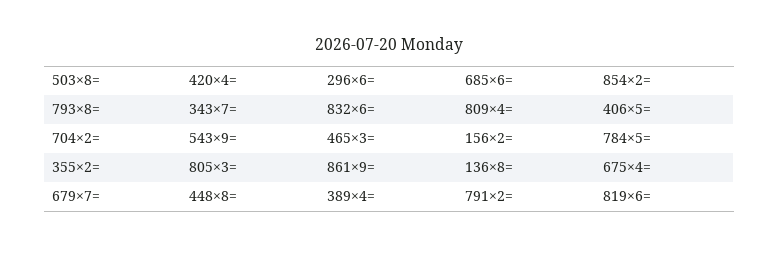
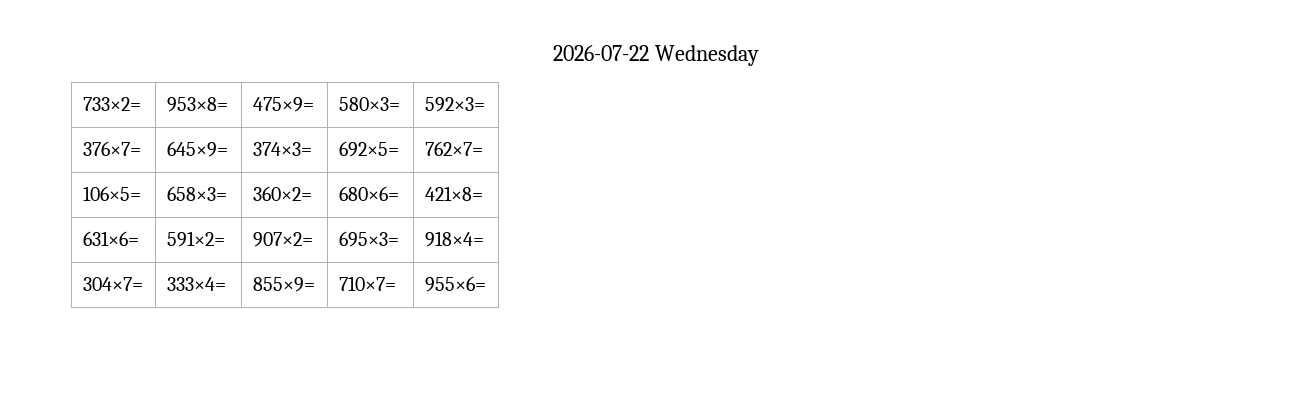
[314,37,464,54] [51,75,100,85] [188,75,237,85] [326,75,375,85] [464,75,513,85] [602,75,651,85] [51,104,100,114] [188,104,237,114] [326,104,375,114] [464,104,513,114] [602,104,651,114] [51,133,100,143] [188,133,237,143] [326,133,375,143] [464,133,513,143] [602,133,651,143] [51,162,100,172] [188,162,237,172] [326,162,375,172] [464,162,513,172] [602,162,651,172] [51,191,100,201] [188,191,237,201] [326,191,375,201] [464,191,513,201] [602,191,651,201] 2026-07-20 Monday // 503×8= | 420×4= | 296×6= | 685×6= | 854×2= // 793×8= | 343×7= | 832×6= | 809×4= | 406×5= // 704×2= | 543×9= | 465×3= | 156×2= | 784×5= // 355×2= | 805×3= | 861×9= | 136×8= | 675×4= // 679×7= | 448×8= | 389×4= | 791×2= | 819×6= -> [553,45,759,66] [82,97,141,111] [166,97,228,112] [252,97,314,112] [338,97,400,111] [424,97,485,112] [82,141,141,156] [166,141,228,157] [252,142,312,156] [338,141,399,157] [424,141,483,156] [82,186,141,201] [166,186,227,201] [252,186,312,201] [338,186,399,201] [424,186,483,201] [82,231,139,246] [166,231,225,247] [252,232,313,247] [338,231,399,247] [424,231,484,247] [82,277,143,291] [166,277,226,291] [252,277,315,292] [338,276,396,291] [424,276,486,292] 2026-07-22 Wednesday // 733×2= | 953×8= | 475×9= | 580×3= | 592×3= // 376×7= | 645×9= | 374×3= | 692×5= | 762×7= // 106×5= | 658×3= | 360×2= | 680×6= | 421×8= // 631×6= | 591×2= | 907×2= | 695×3= | 918×4= // 304×7= | 333×4= | 855×9= | 710×7= | 955×6=

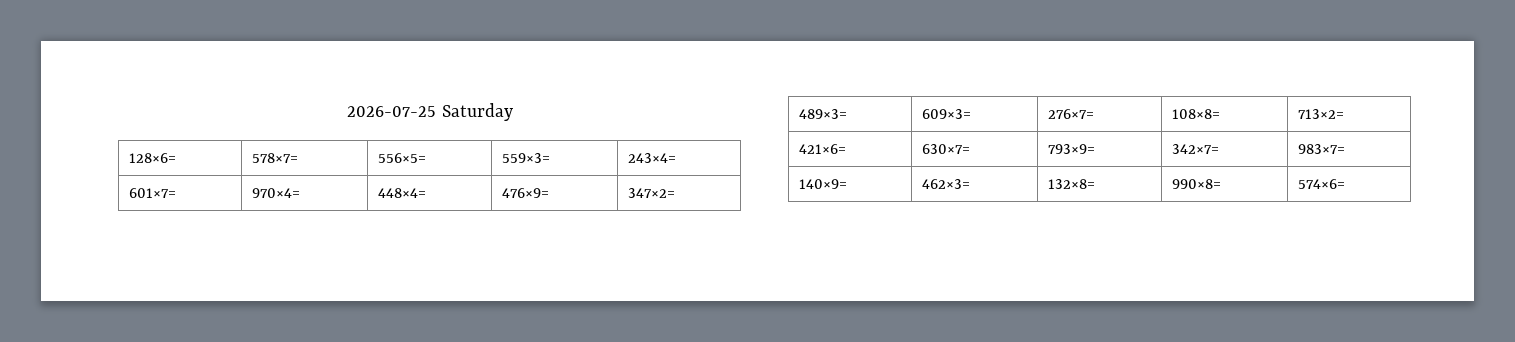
[553,45,759,66] [82,97,141,111] [166,97,228,112] [252,97,314,112] [338,97,400,111] [424,97,485,112] [82,141,141,156] [166,141,228,157] [252,142,312,156] [338,141,399,157] [424,141,483,156] [82,186,141,201] [166,186,227,201] [252,186,312,201] [338,186,399,201] [424,186,483,201] [82,231,139,246] [166,231,225,247] [252,232,313,247] [338,231,399,247] [424,231,484,247] [82,277,143,291] [166,277,226,291] [252,277,315,292] [338,276,396,291] [424,276,486,292] 2026-07-22 Wednesday // 733×2= | 953×8= | 475×9= | 580×3= | 592×3= // 376×7= | 645×9= | 374×3= | 692×5= | 762×7= // 106×5= | 658×3= | 360×2= | 680×6= | 421×8= // 631×6= | 591×2= | 907×2= | 695×3= | 918×4= // 304×7= | 333×4= | 855×9= | 710×7= | 955×6= -> [347,103,513,121] [128,153,176,163] [251,153,298,163] [377,153,426,163] [501,153,550,163] [627,153,676,163] [128,188,176,198] [251,188,300,198] [377,188,426,198] [501,188,549,198] [627,188,675,198] [798,109,847,119] [921,109,971,119] [1047,109,1094,119] [1171,109,1220,119] [1297,109,1344,119] [798,144,846,154] [921,144,970,154] [1047,144,1095,154] [1171,144,1219,154] [1297,144,1345,154] [798,179,847,189] [921,179,970,189] [1047,179,1095,189] [1171,179,1221,189] [1297,179,1345,189] 2026-07-25 Saturday // 128×6= | 578×7= | 556×5= | 559×3= | 243×4= // 601×7= | 970×4= | 448×4= | 476×9= | 347×2= // 489×3= | 609×3= | 276×7= | 108×8= | 713×2= // 421×6= | 630×7= | 793×9= | 342×7= | 983×7= // 140×9= | 462×3= | 132×8= | 990×8= | 574×6=

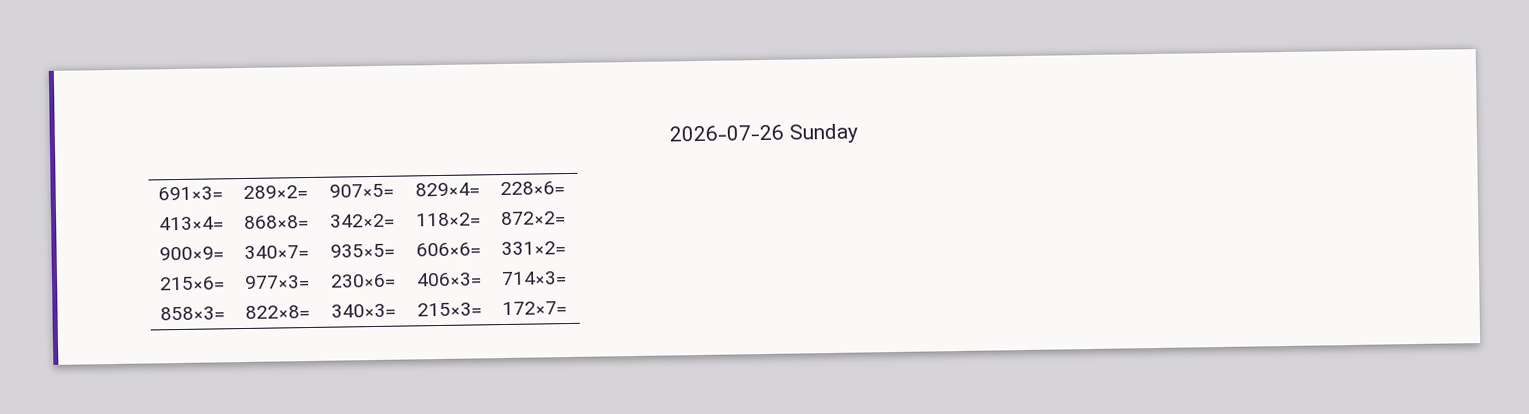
[347,103,513,121] [128,153,176,163] [251,153,298,163] [377,153,426,163] [501,153,550,163] [627,153,676,163] [128,188,176,198] [251,188,300,198] [377,188,426,198] [501,188,549,198] [627,188,675,198] [798,109,847,119] [921,109,971,119] [1047,109,1094,119] [1171,109,1220,119] [1297,109,1344,119] [798,144,846,154] [921,144,970,154] [1047,144,1095,154] [1171,144,1219,154] [1297,144,1345,154] [798,179,847,189] [921,179,970,189] [1047,179,1095,189] [1171,179,1221,189] [1297,179,1345,189] 2026-07-25 Saturday // 128×6= | 578×7= | 556×5= | 559×3= | 243×4= // 601×7= | 970×4= | 448×4= | 476×9= | 347×2= // 489×3= | 609×3= | 276×7= | 108×8= | 713×2= // 421×6= | 630×7= | 793×9= | 342×7= | 983×7= // 140×9= | 462×3= | 132×8= | 990×8= | 574×6= -> [668,123,859,144] [158,186,224,201] [243,184,309,199] [329,183,395,198] [415,182,481,197] [500,181,566,196] [159,216,225,231] [244,214,310,229] [330,213,396,228] [416,212,482,227] [501,211,567,226] [159,246,225,261] [244,244,310,259] [330,243,396,258] [416,242,482,257] [501,241,567,256] [160,276,226,291] [244,274,311,289] [330,273,397,288] [416,272,483,287] [501,271,568,286] [160,306,226,321] [245,304,311,319] [331,303,397,318] [417,302,483,317] [502,301,568,316] 2026-07-26 Sunday // 691×3= | 289×2= | 907×5= | 829×4= | 228×6= // 413×4= | 868×8= | 342×2= | 118×2= | 872×2= // 900×9= | 340×7= | 935×5= | 606×6= | 331×2= // 215×6= | 977×3= | 230×6= | 406×3= | 714×3= // 858×3= | 822×8= | 340×3= | 215×3= | 172×7=

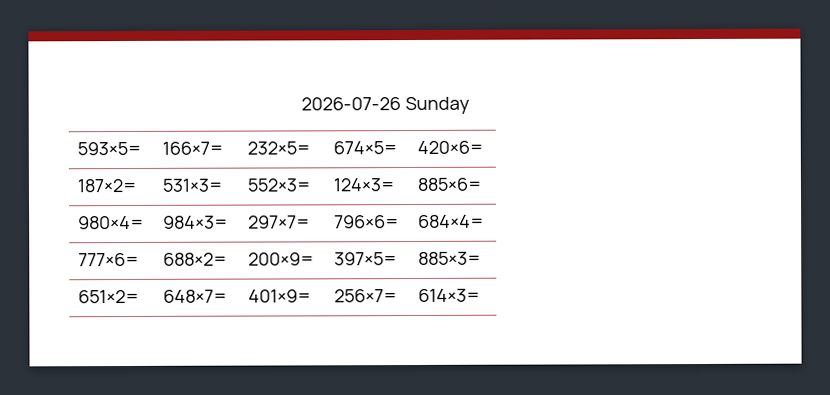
[158,186,224,201] [243,184,309,199] [329,183,395,198] [415,182,481,197] [500,181,566,196] [159,216,225,231] [244,214,310,229] [330,213,396,228] [416,212,482,227] [501,211,567,226] [159,246,225,261] [244,244,310,259] [330,243,396,258] [416,242,482,257] [501,241,567,256] [160,276,226,291] [244,274,311,289] [330,273,397,288] [416,272,483,287] [501,271,568,286] [160,306,226,321] [245,304,311,319] [331,303,397,318] [417,302,483,317] [502,301,568,316] 691×3= | 289×2= | 907×5= | 829×4= | 228×6= // 413×4= | 868×8= | 342×2= | 118×2= | 872×2= // 900×9= | 340×7= | 935×5= | 606×6= | 331×2= // 215×6= | 977×3= | 230×6= | 406×3= | 714×3= // 858×3= | 822×8= | 340×3= | 215×3= | 172×7= -> [77,141,143,156] [162,141,225,155] [247,141,312,155] [333,141,399,155] [417,140,485,154] [77,178,138,193] [162,178,224,192] [247,178,312,192] [333,178,396,192] [417,177,483,191] [78,215,146,230] [163,215,230,229] [248,215,312,229] [334,215,401,229] [418,214,486,228] [78,252,141,267] [163,252,229,266] [248,252,316,266] [334,252,399,266] [418,251,483,265] [78,289,141,304] [163,289,229,303] [248,289,313,303] [334,289,399,303] [418,288,482,302] 593×5= | 166×7= | 232×5= | 674×5= | 420×6= // 187×2= | 531×3= | 552×3= | 124×3= | 885×6= // 980×4= | 984×3= | 297×7= | 796×6= | 684×4= // 777×6= | 688×2= | 200×9= | 397×5= | 885×3= // 651×2= | 648×7= | 401×9= | 256×7= | 614×3=

